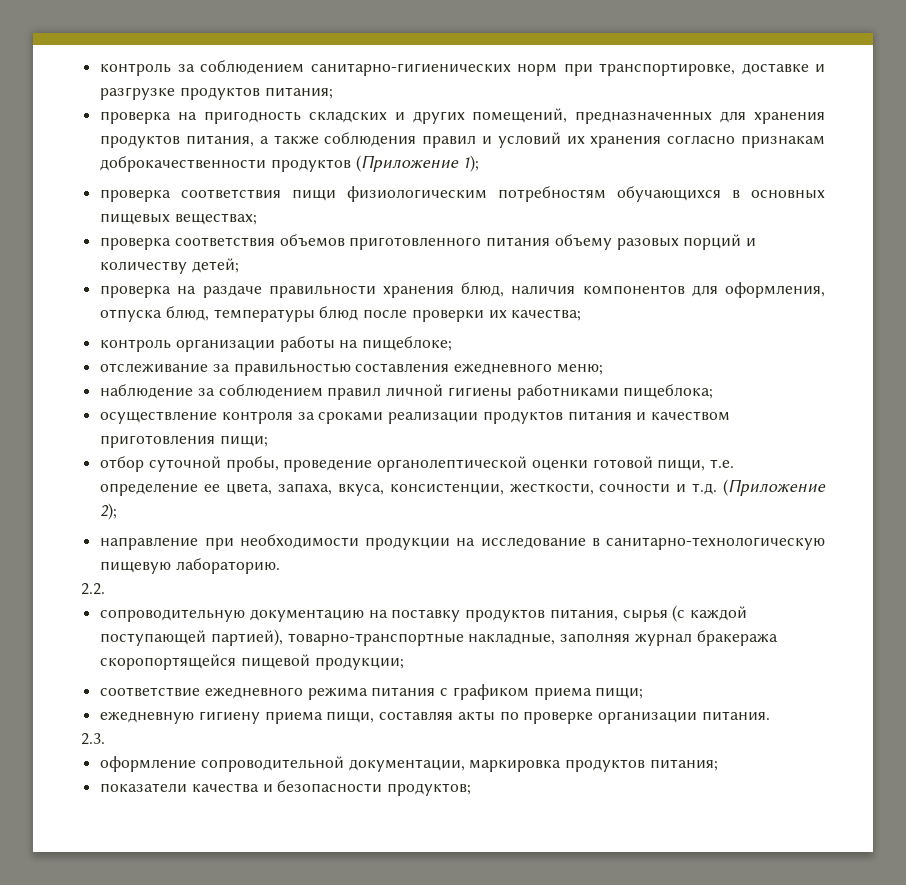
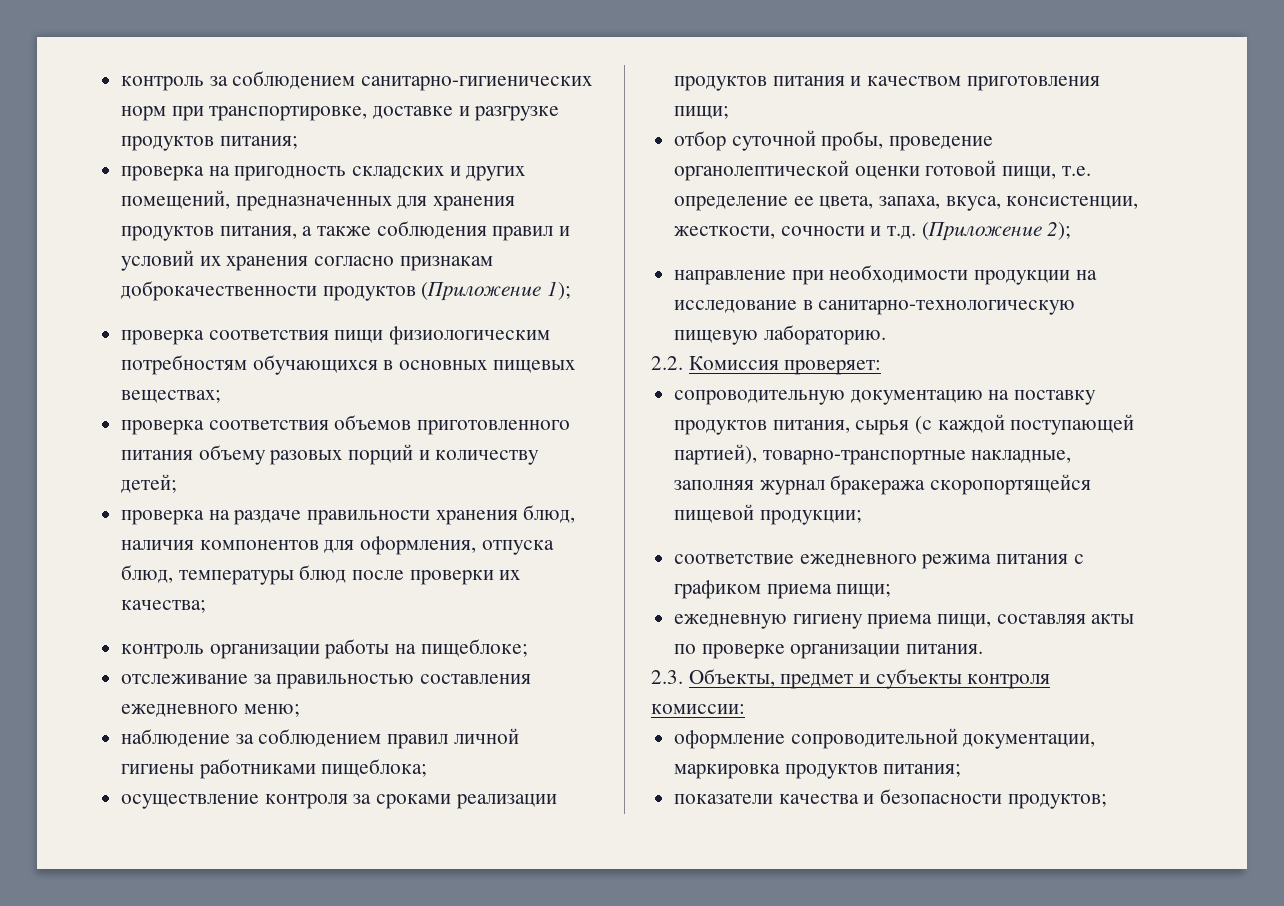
(105, 589) none -> [688,356,882,375] Комиссия проверяет:
(105, 739) none -> [688,669,1051,689] [651,704,745,714] Объекты, предмет и субъекты контроля комиссии:

